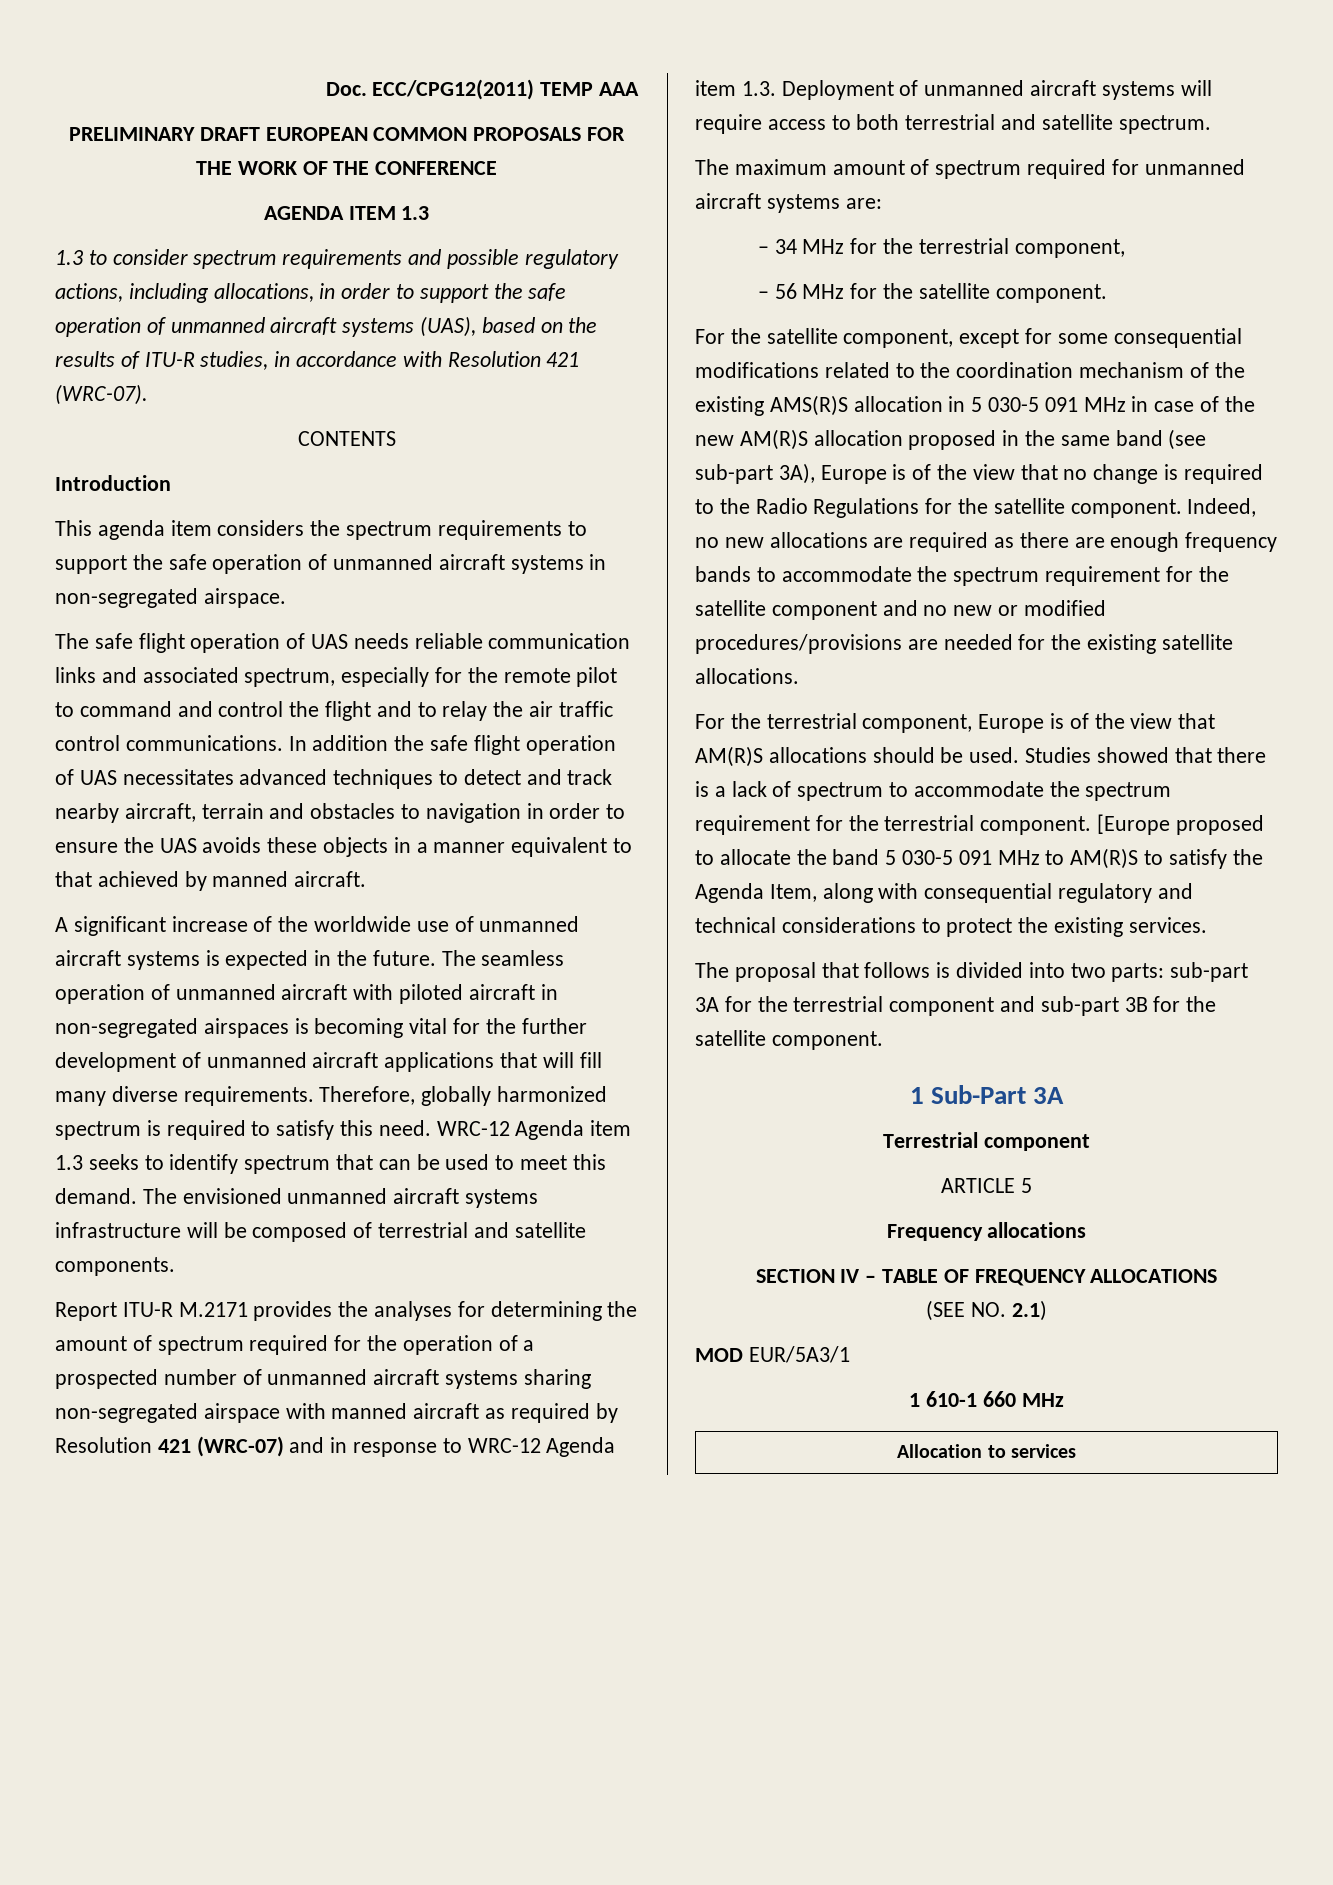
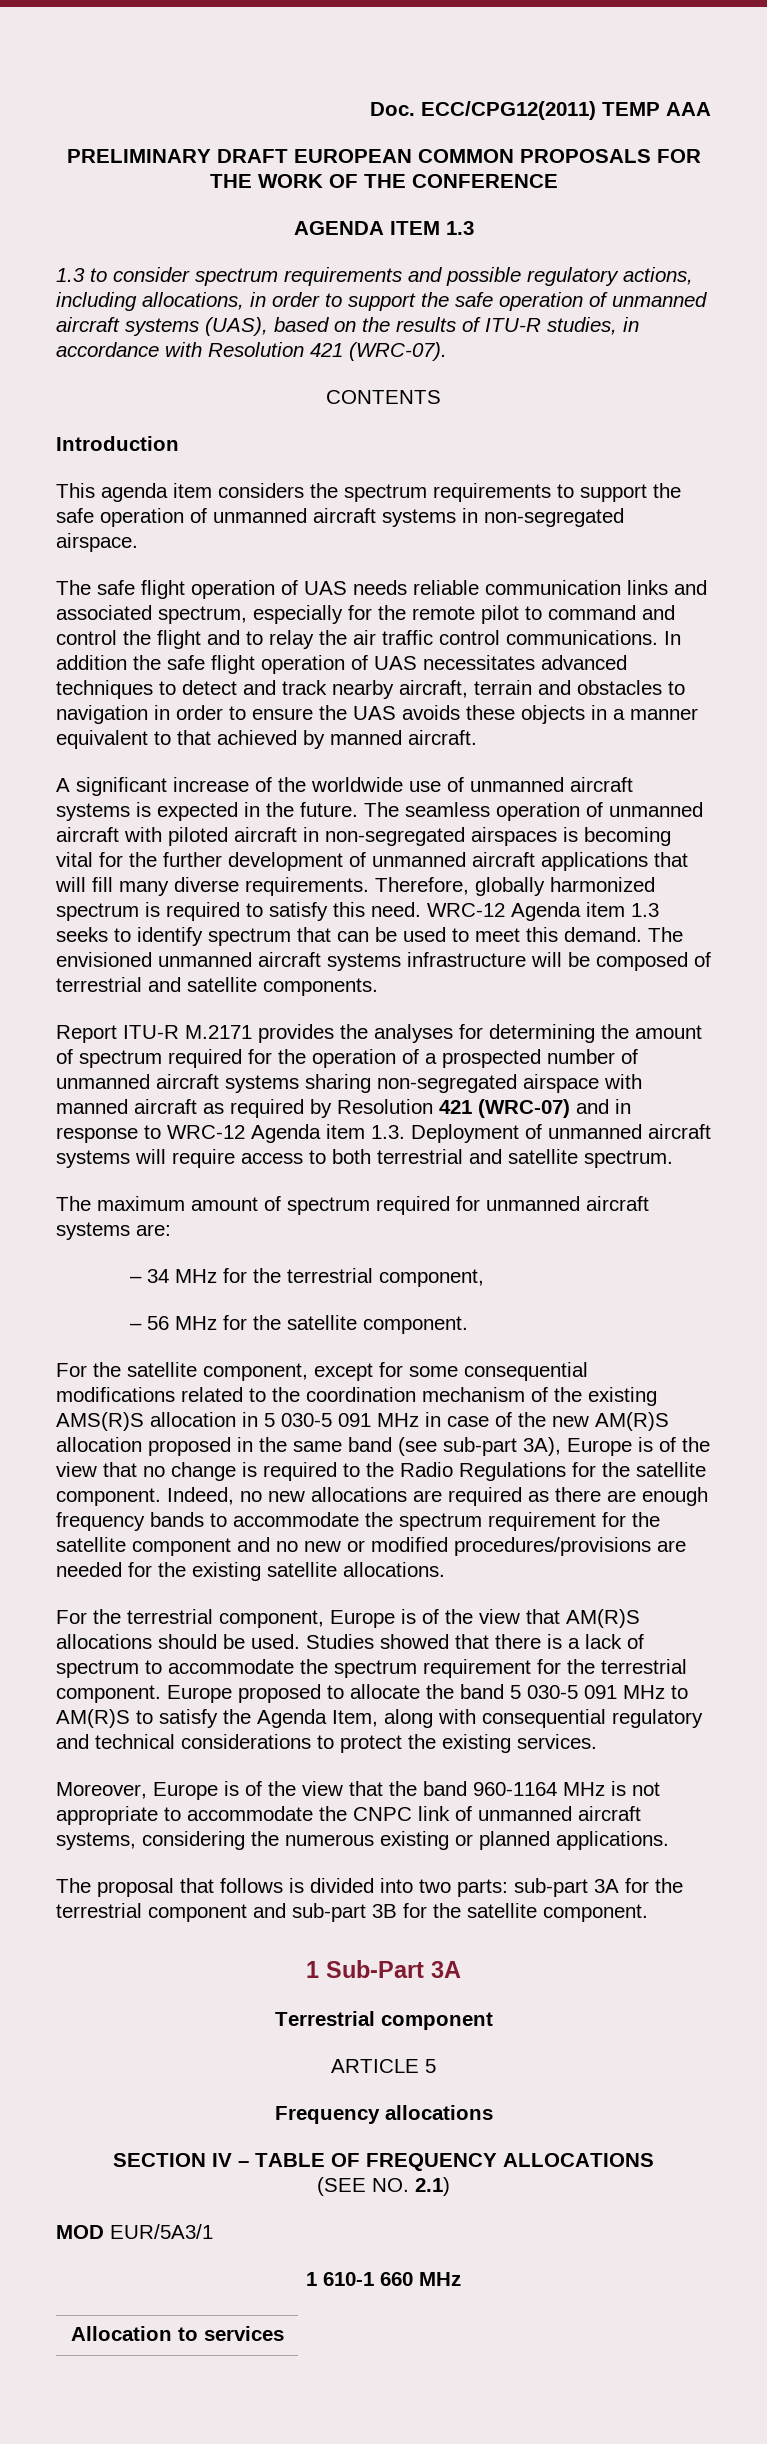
[1097,814,1171,835] [Europe -> [167,1685,232,1703] Europe
(1207, 925) none -> [56,1781,660,1800] [56,1806,641,1825] [56,1831,669,1850] // Moreover, Europe is of the view that the band 960-1164 MHz is not appropriate to accommodate the CNPC link of unmanned aircraft systems, considering the numerous existing or planned applications.

